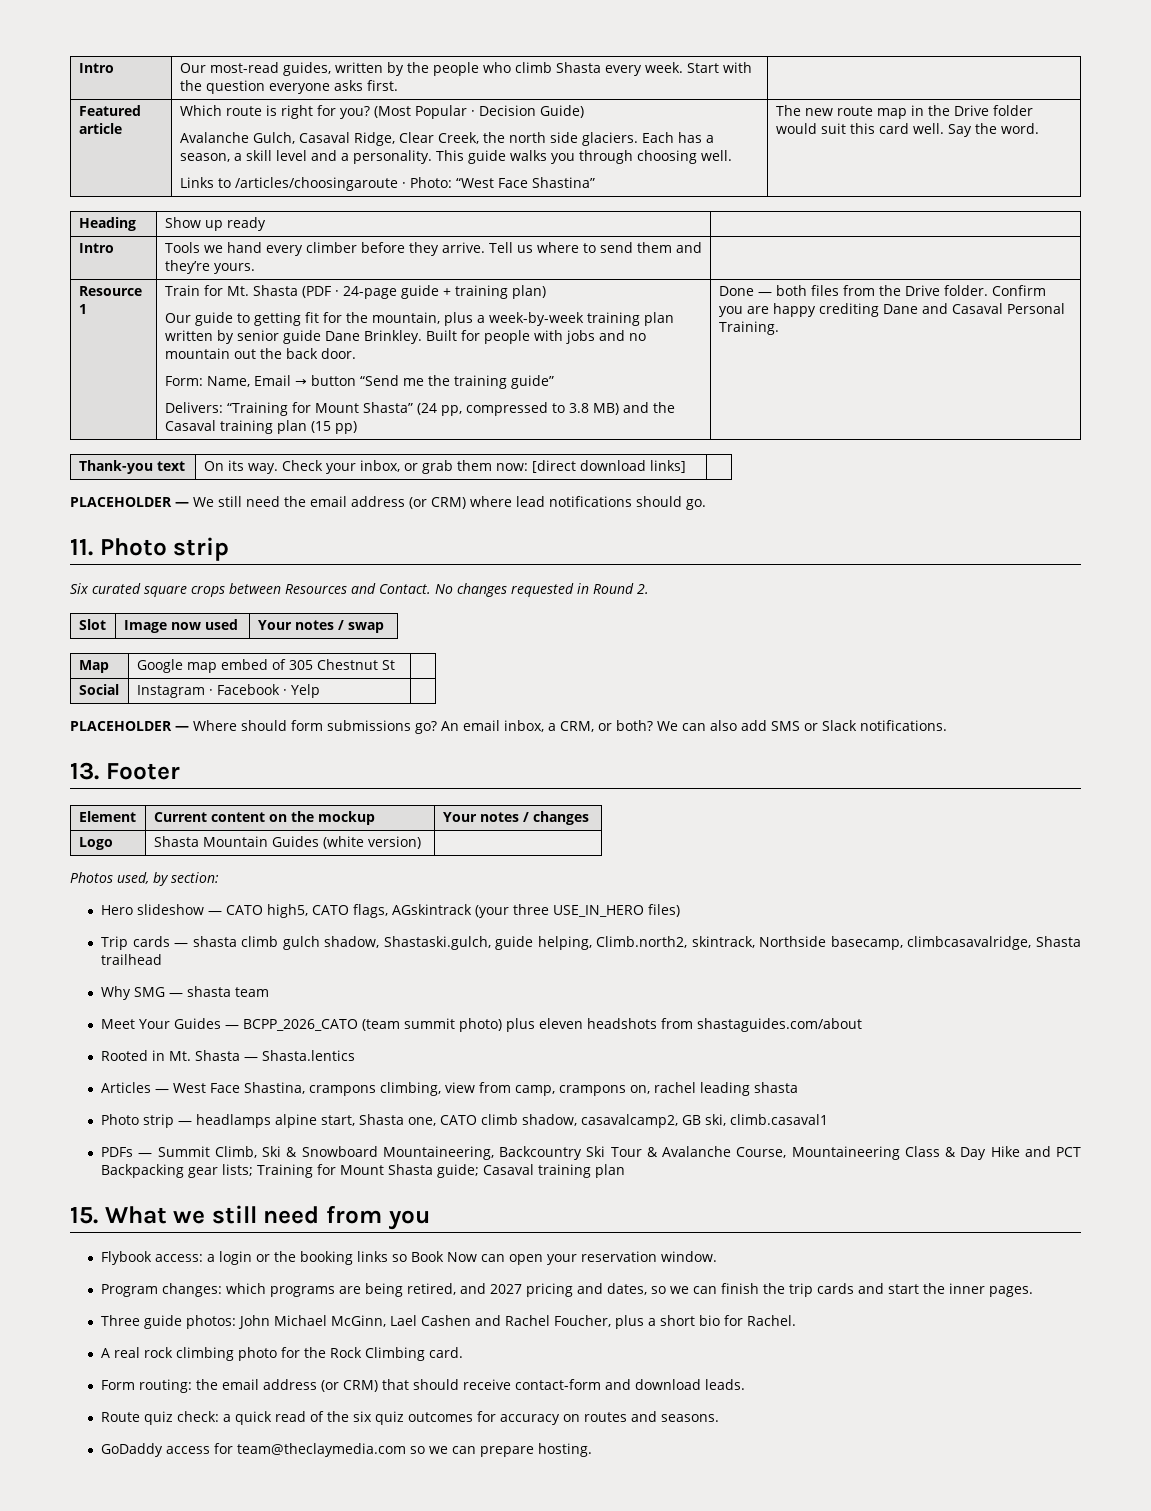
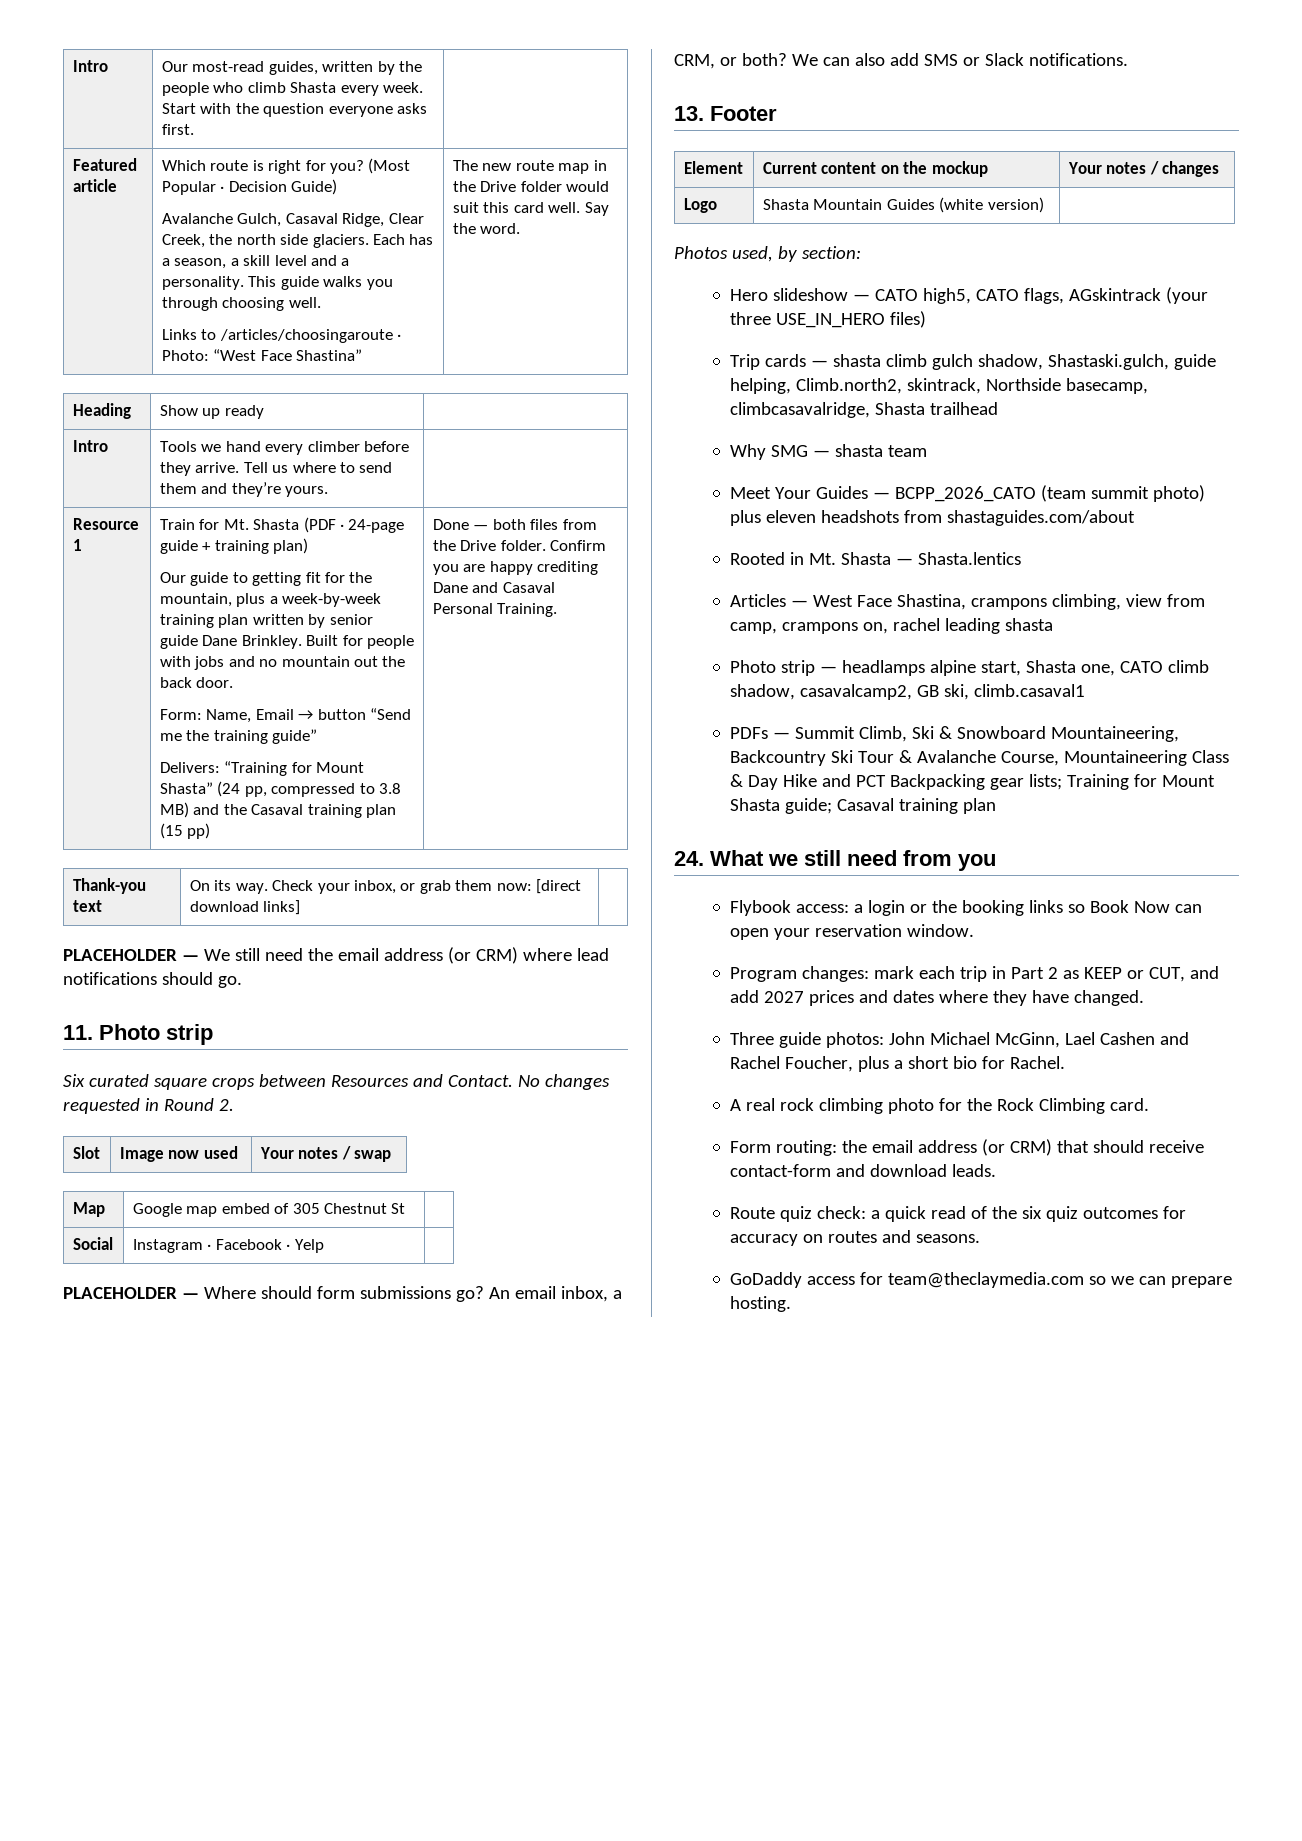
[70,1207,98,1224] 15. -> [674,851,704,866] 24.
[226,1283,1034,1297] which programs are being retired, and 2027 pricing and dates, so we can finish the trip cards and start the inner pages. -> [873,966,1219,982] [729,990,1144,1006] mark each trip in Part 2 as KEEP or CUT, and add 2027 prices and dates where they have changed.

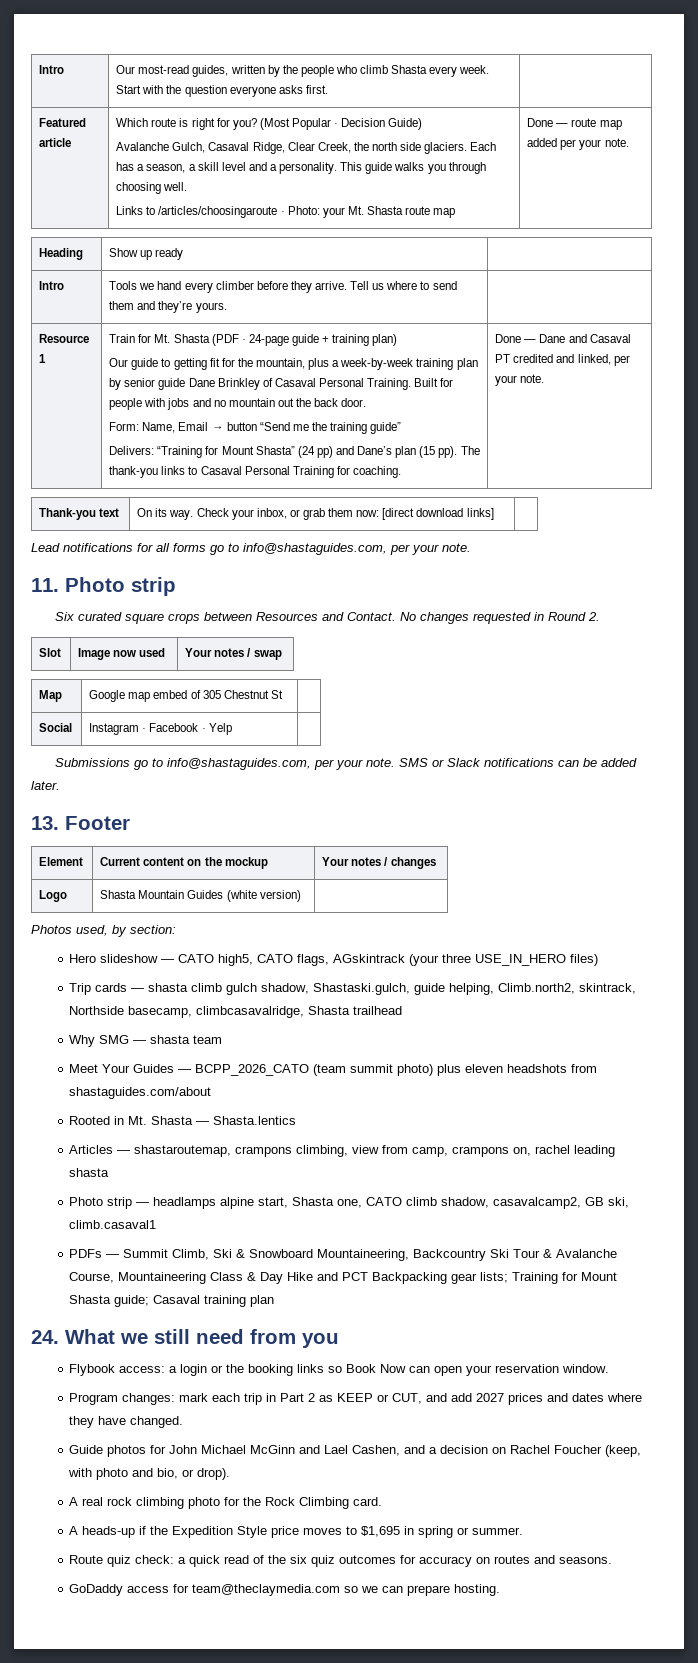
[213,349,363,361] [452,160,607,174] [452,181,610,192] [452,202,609,216] [452,223,521,234] “West Face Shastina” | The new route map in the Drive folder would suit this card well. Say the word. -> [322,206,456,218] [527,118,622,130] [527,138,629,150] your Mt. Shasta route map | Done — route map added per your note.
[252,614,304,625] written -> (478, 364) none
[241,635,302,649] Brinkley. -> [217,378,412,390] Brinkley of Casaval Personal Training.
[244,783,401,797] [159,802,396,818] [159,823,211,839] [432,519,597,530] [432,540,607,551] [432,561,599,575] [432,582,555,593] [432,603,558,617] pp, compressed to 3.8 MB) and the Casaval training plan (15 pp) | Done — both files from the Drive folder. Confirm you are happy crediting Dane and Casaval Personal Training. -> [316,446,480,458] [109,466,402,478] [495,334,631,343] [495,354,630,366] [495,374,545,386] pp) and Dane’s plan (15 pp). The thank-you links to Casaval Personal Training for coaching. | Done — Dane and Casaval PT credited and linked, per your note.
[63,947,609,964] [63,972,242,988] PLACEHOLDER — We still need the email address (or CRM) where lead notifications should go. -> [31,543,471,555] Lead notifications for all forms go to info@shastaguides.com, per your note.
[63,1286,622,1302] [674,53,1128,69] PLACEHOLDER — Where should form submissions go? An email inbox, a CRM, or both? We can also add SMS or Slack notifications. -> [54,758,637,770] [31,781,60,790] Submissions go to info@shastaguides.com, per your note. SMS or Slack notifications can be added later.
[812,594,966,610] West Face Shastina, -> [134,1145,232,1157] shastaroutemap,
[729,1032,1189,1048] [729,1056,1065,1072] Three guide photos: John Michael McGinn, Lael Cashen and Rachel Foucher, plus a short bio for Rachel. -> [69,1445,642,1457] [68,1468,231,1480] Guide photos for John Michael McGinn and Lael Cashen, and a decision on Rachel Foucher (keep, with photo and bio, or drop).
[729,1139,1204,1156] [729,1164,996,1177] Form routing: the email address (or CRM) that should receive contact-form and download leads. -> [69,1526,524,1538] A heads-up if the Expedition Style price moves to $1,695 in spring or summer.

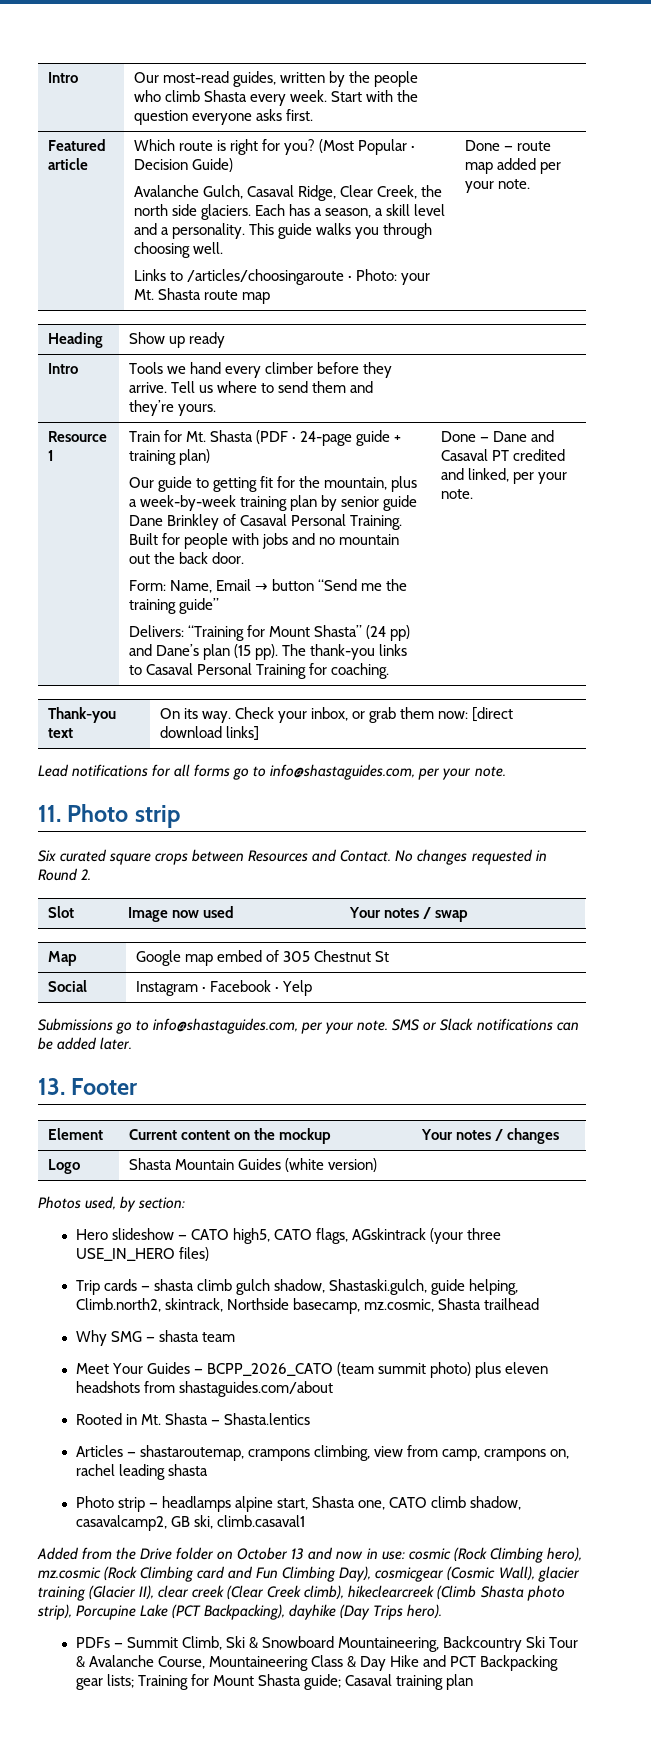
[196,1006,305,1018] climbcasavalridge, -> [363,1299,434,1312] mz.cosmic,
(157, 1224) none -> [37,1547,582,1563] [38,1566,580,1582] [38,1585,565,1601] [37,1604,443,1620] // Added from the Drive folder on October 13 and now in use: cosmic (Rock Climbing hero), mz.cosmic (Rock Climbing card and Fun Climbing Day), cosmicgear (Cosmic Wall), glacier training (Glacier II), clear creek (Clear Creek climb), hikeclearcreek (Climb Shasta photo strip), Porcupine Lake (PCT Backpacking), dayhike (Day Trips hero).
[31,1329,339,1348] [69,1364,610,1376] [69,1393,643,1405] [69,1416,184,1428] [69,1445,642,1457] [68,1468,231,1480] [69,1497,383,1509] [69,1526,524,1538] [69,1555,613,1567] [69,1584,501,1596] // 24. What we still need from you // Flybook access: a login or the booking links so Book Now can open your reservation window. // Program changes: mark each trip in Part 2 as KEEP or CUT, and add 2027 prices and dates where they have changed. // Guide photos for John Michael McGinn and Lael Cashen, and a decision on Rachel Foucher (keep, with photo and bio, or drop). // A real rock climbing photo for the Rock Climbing card. // A heads-up if the Expedition Style price moves to $1,695 in spring or summer. // Route quiz check: a quick read of the six quiz outcomes for accuracy on routes and seasons. // GoDaddy access for team@theclaymedia.com so we can prepare hosting. -> (474, 1682) none

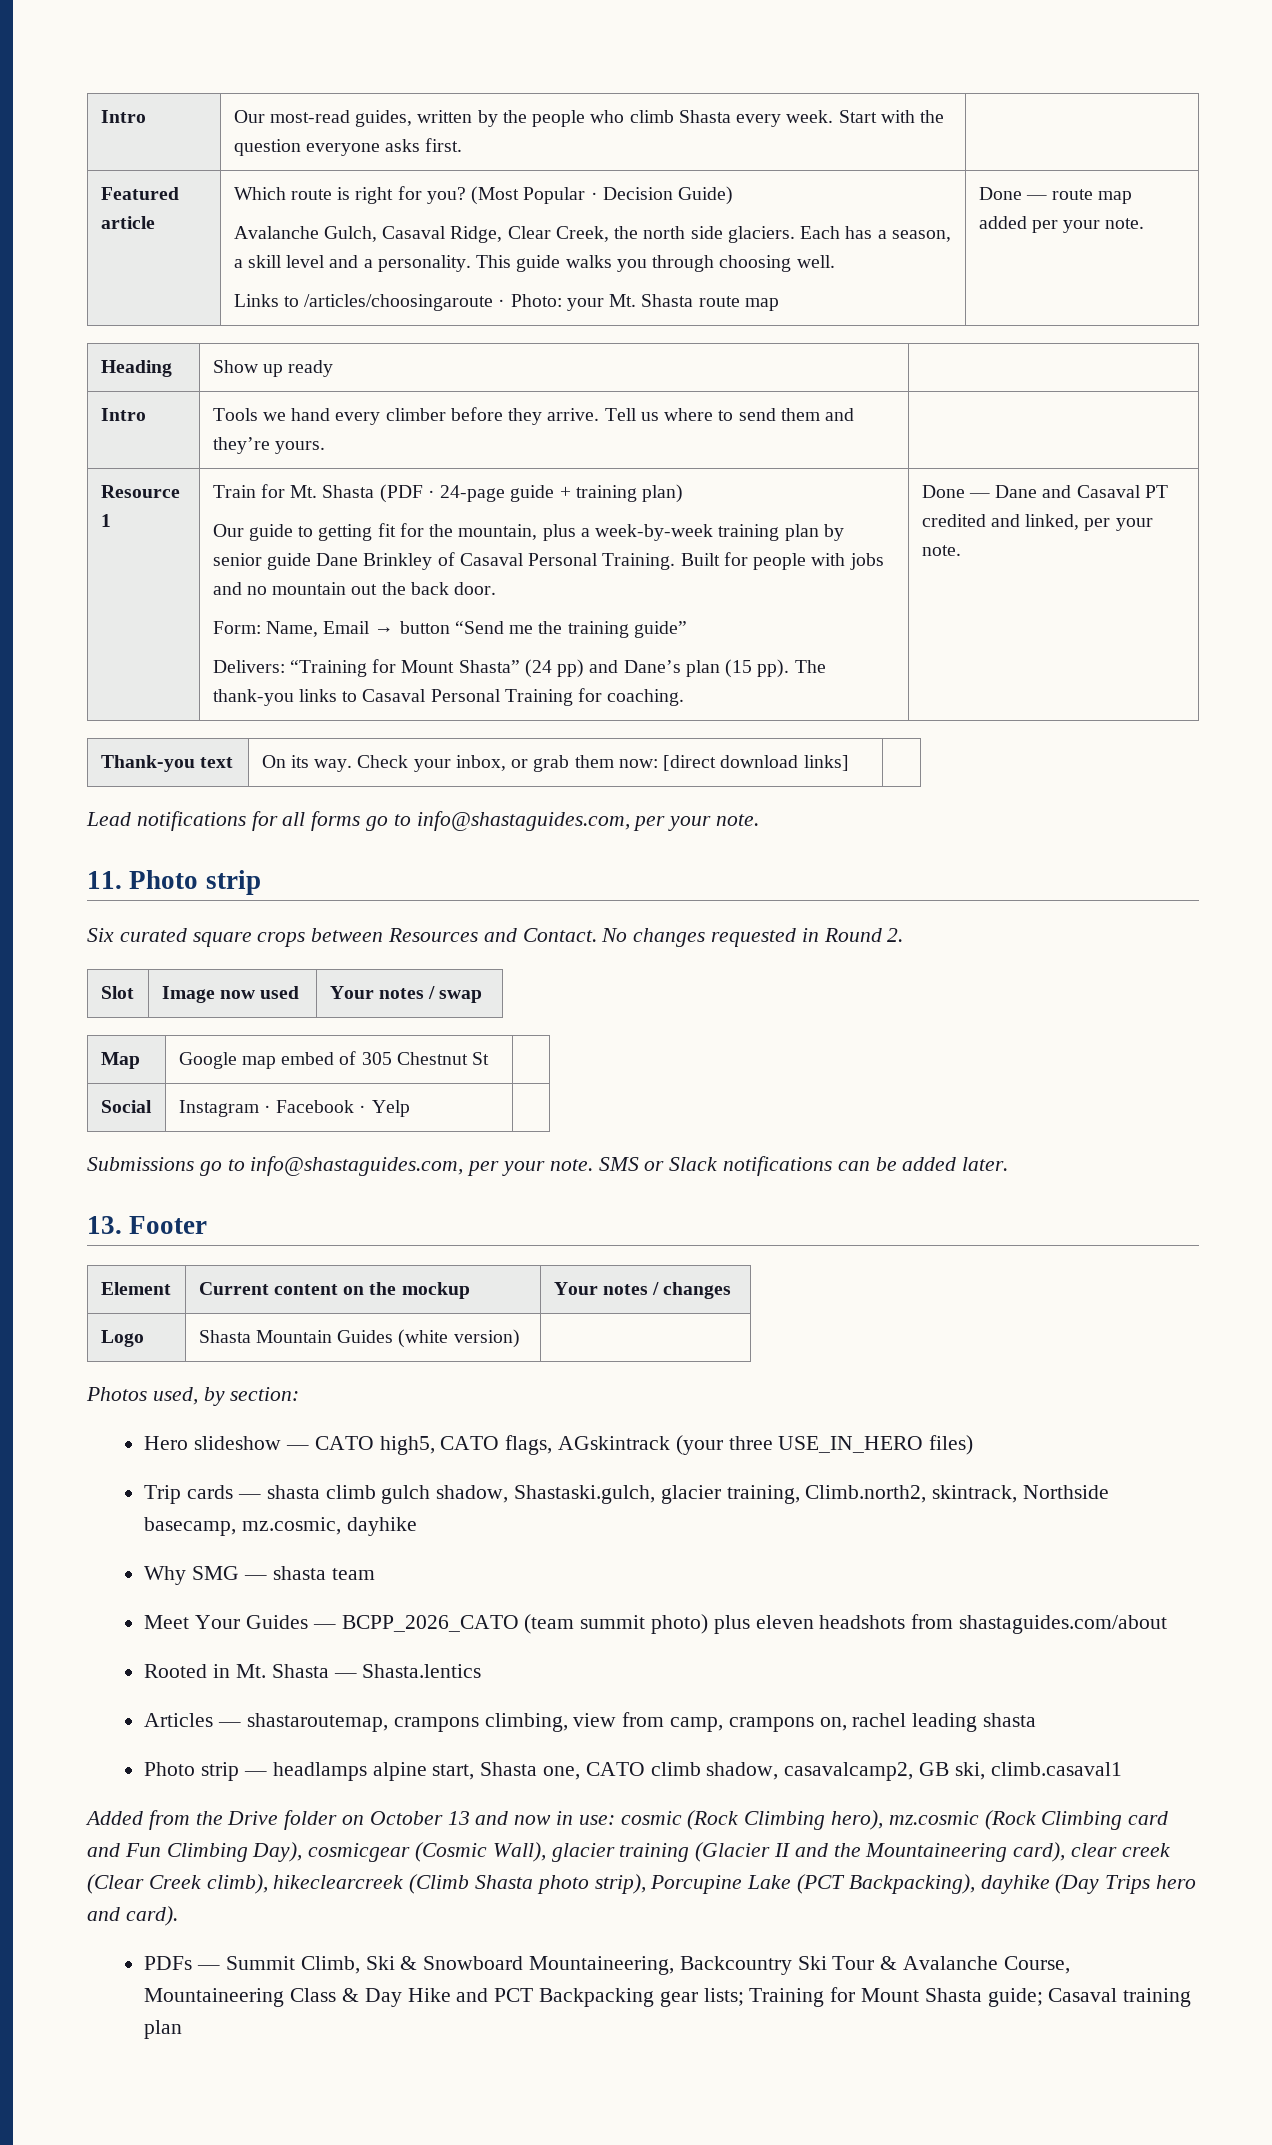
[431,1279,519,1295] guide helping, -> [660,1485,800,1504] glacier training,
[437,1298,540,1310] Shasta trailhead -> [346,1517,417,1536] dayhike
[139,1585,155,1600] II), -> [774,1842,1066,1862] II and the Mountaineering card),
[407,1604,443,1619] hero). -> [1156,1875,1197,1889] [87,1906,178,1926] hero and card).

